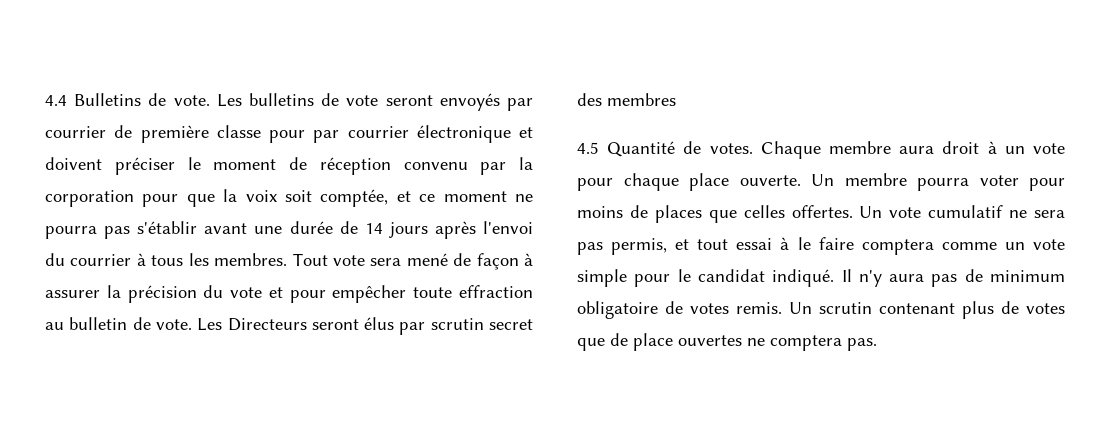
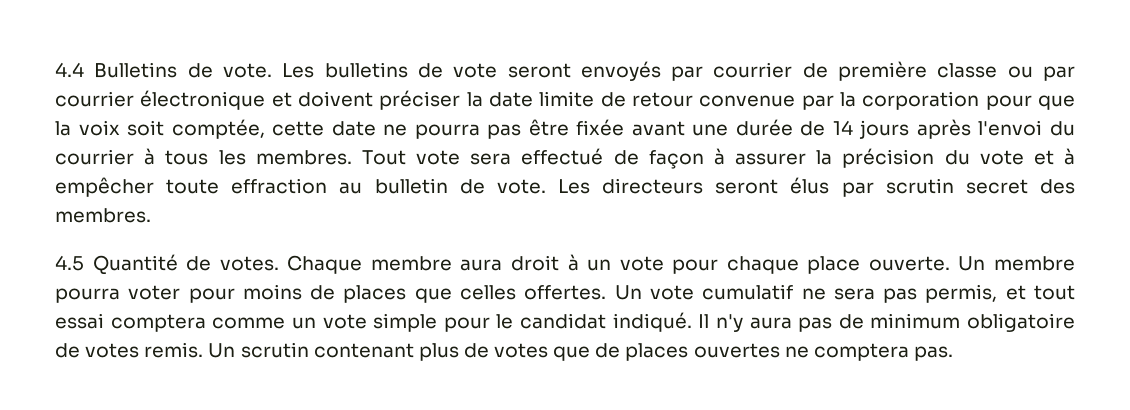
[269,130,305,143] pour -> [1007,66,1033,78] ou
[187,157,468,175] le moment de réception convenu -> [466,91,796,107] la date limite de retour convenue
[396,191,507,202] et ce moment -> [272,121,376,136] cette date
[137,221,198,234] s'établir -> [528,119,625,136] être fixée
[406,253,448,266] mené -> [521,148,604,165] effectué
[289,290,326,303] pour -> [1063,148,1075,165] à
[227,318,307,331] Directeurs -> [602,178,704,194] directeurs
[607,93,676,106] membres -> [55,208,151,223] membres.
[780,237,854,250] à le faire -> (104, 321) none
[633,333,673,351] place -> [625,343,689,361] places

